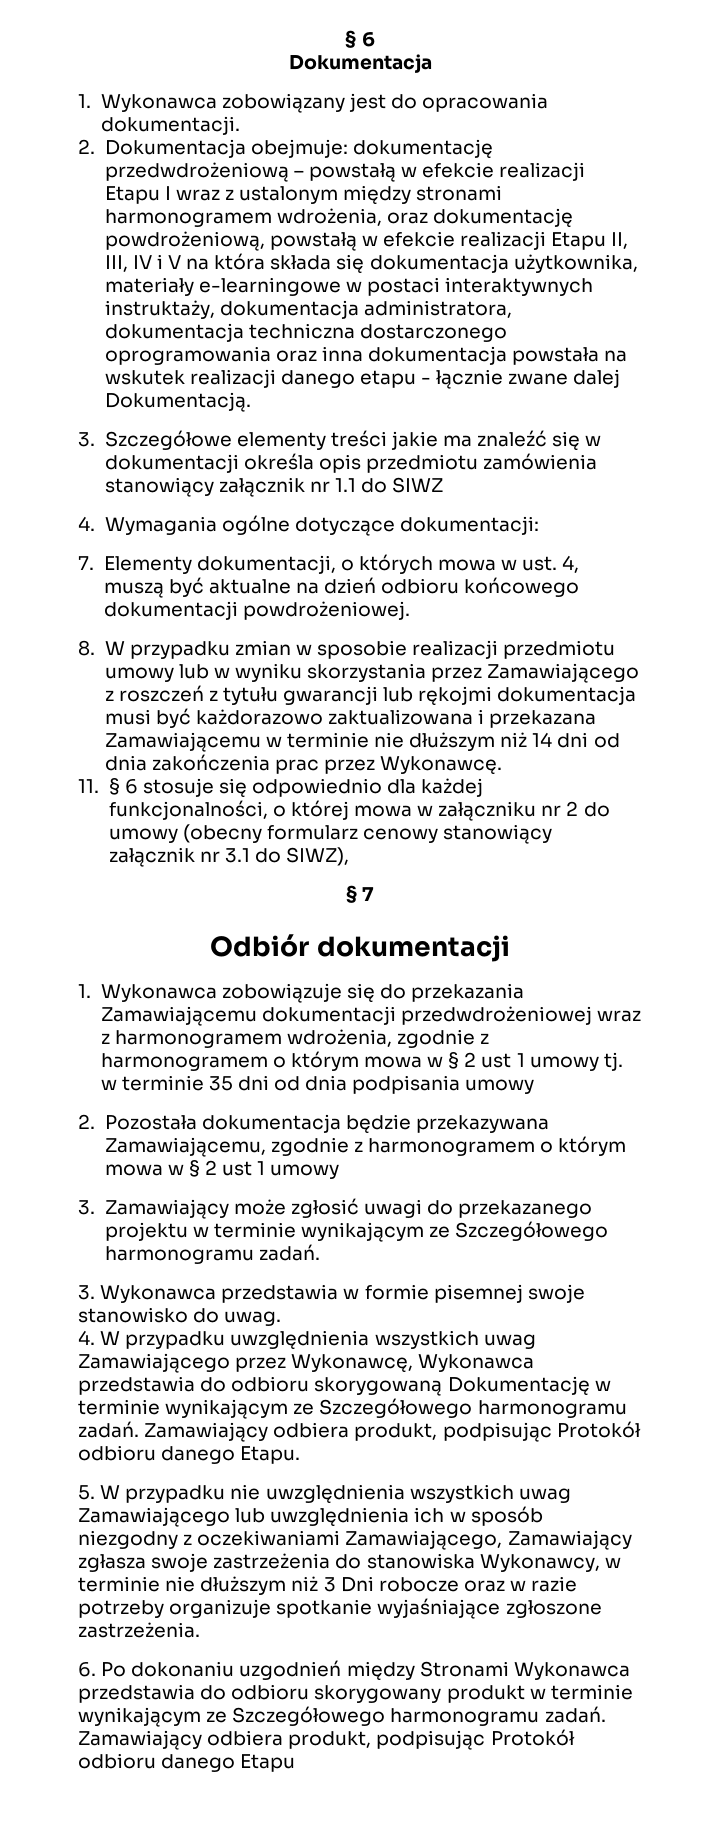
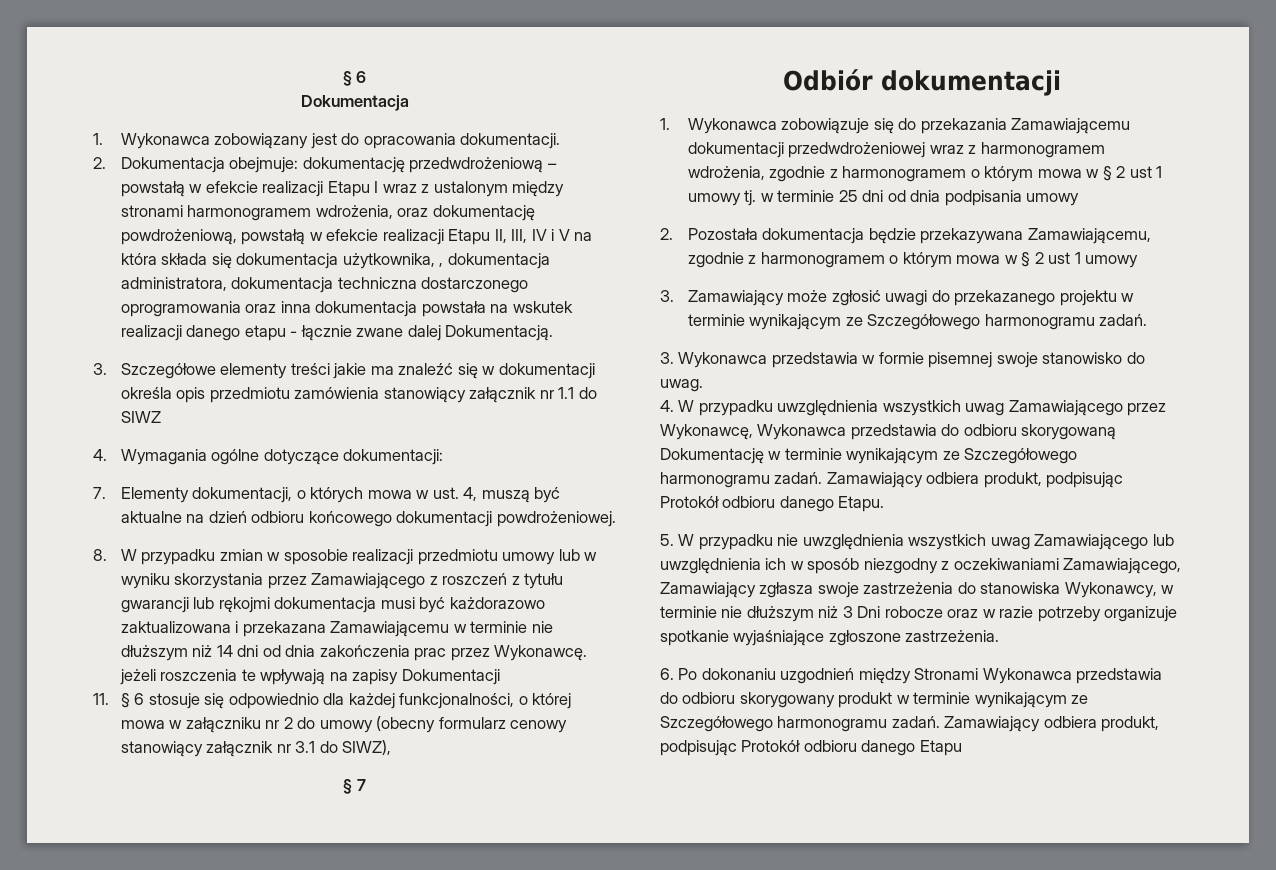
[104,277,594,296] [104,300,215,319] materiały e-learningowe w postaci interaktywnych instruktaży, -> [439,263,444,267] ,
(503, 765) none -> [120,669,500,685] jeżeli roszczenia te wpływają na zapisy Dokumentacji
[208,1076,233,1091] 35 -> [838,190,858,202] 25

